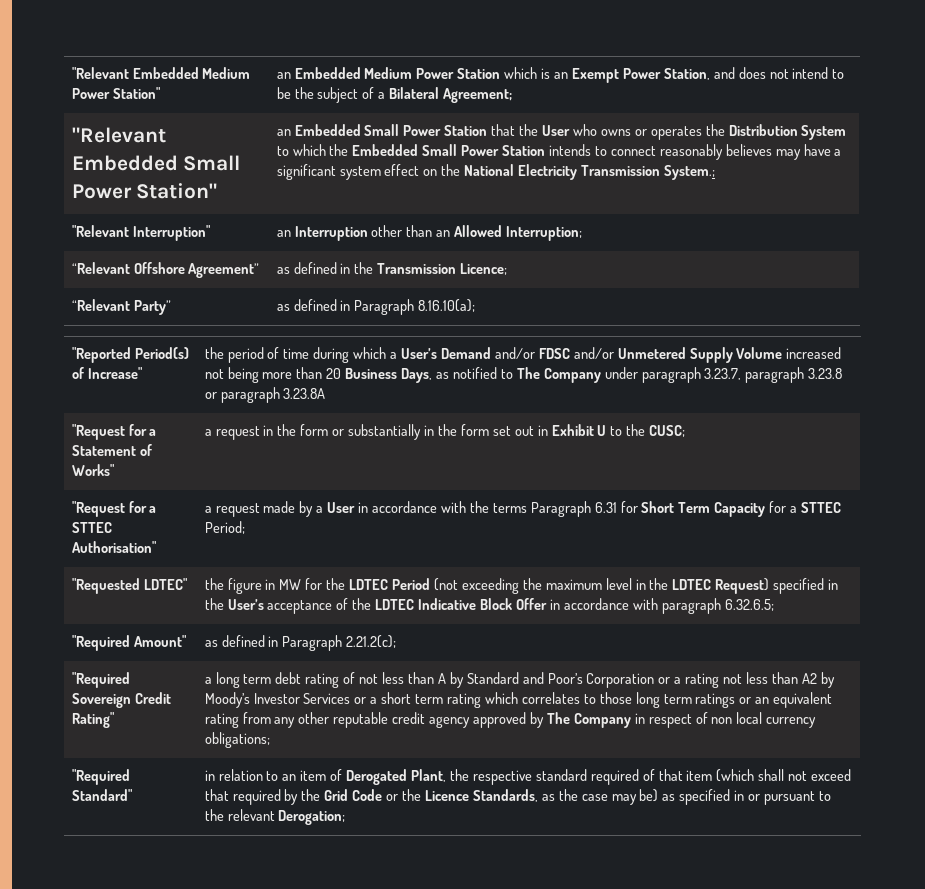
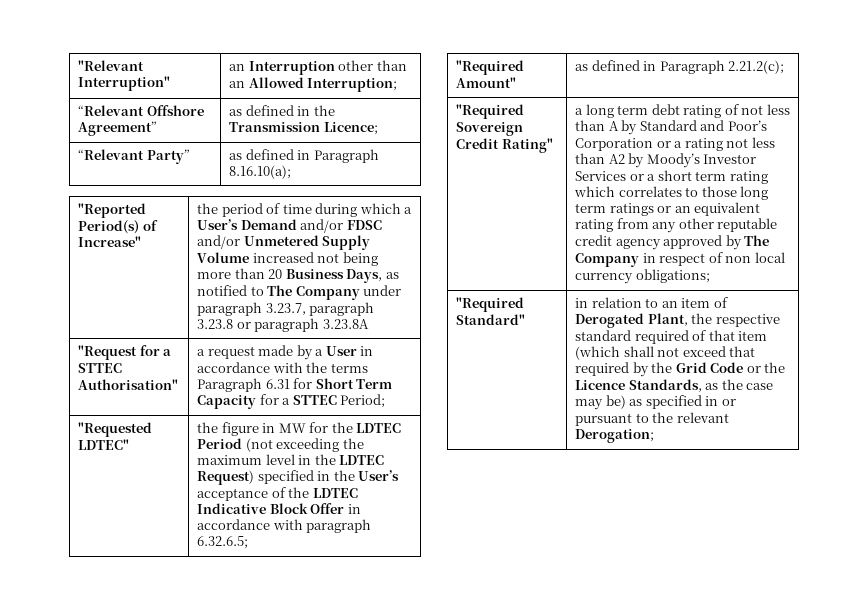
[71,67,251,79] [71,87,160,99] [276,67,845,83] [276,87,513,103] [71,127,166,143] [71,155,241,171] [71,183,218,199] [276,124,847,140] [276,144,842,160] [276,164,715,180] [71,225,129,237] "Relevant Embedded Medium Power Station" | an Embedded Medium Power Station which is an Exempt Power Station, and does not intend to be the subject of a Bilateral Agreement; // "Relevant Embedded Small Power Station" | an Embedded Small Power Station that the User who owns or operates the Distribution System to which the Embedded Small Power Station intends to connect reasonably believes may have a significant system effect on the National Electricity Transmission System.; // "Relevant -> [78,60,145,71] "Relevant
[71,424,157,440] [71,444,152,456] [71,464,114,476] [204,424,686,440] // "Request for a Statement of Works" | a request in the form or substantially in the form set out in Exhibit U to the CUSC; -> (369, 324) none

